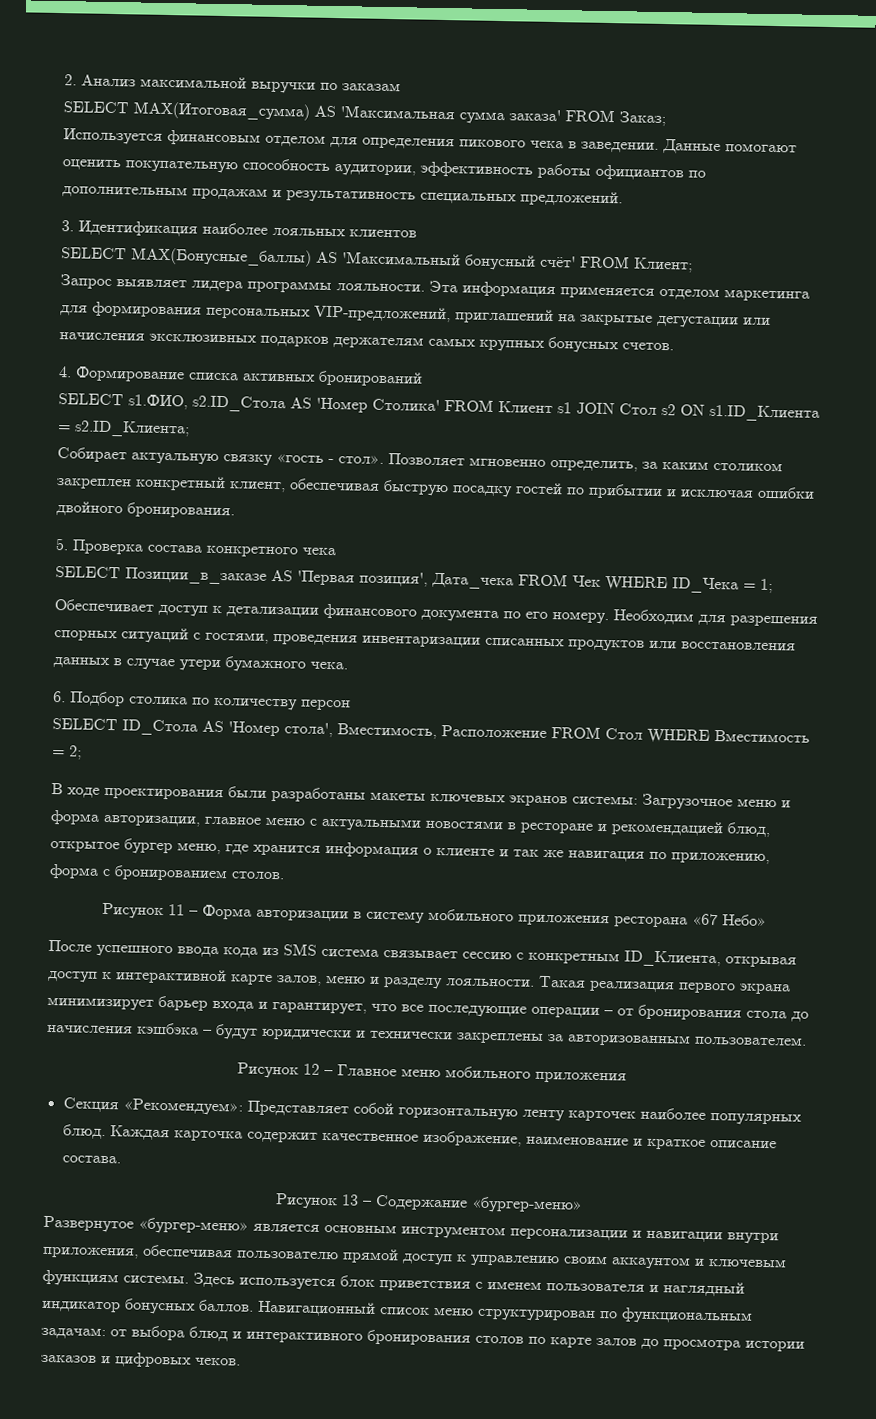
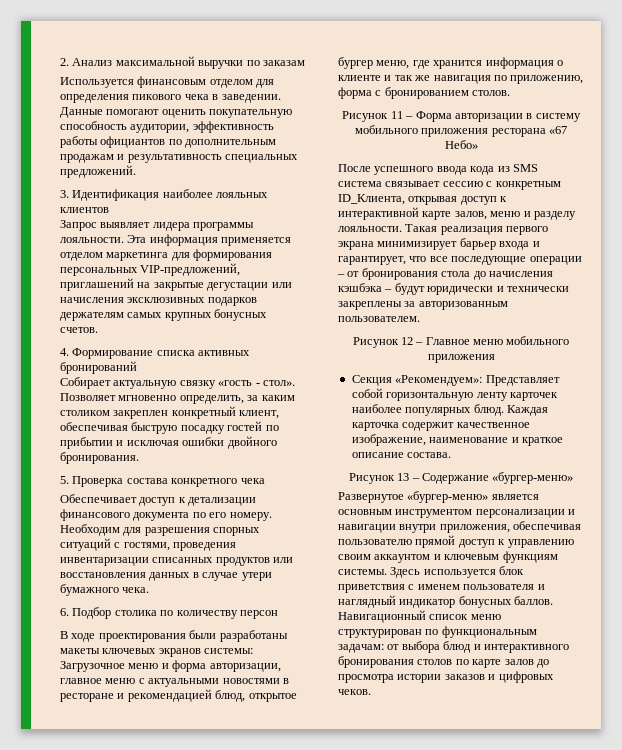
[63,101,666,127] // SELECT MAX(Итоговая_сумма) AS 'Максимальная сумма заказа' FROM Заказ; -> (305, 63) none
[61,247,693,273] // SELECT MAX(Бонусные_баллы) AS 'Максимальный бонусный счёт' FROM Клиент; -> (109, 210) none
[58,393,820,422] [57,420,190,438] // SELECT s1.ФИО, s2.ID_Стола AS 'Номер Столика' FROM Клиент s1 JOIN Стол s2 ON s1.ID_Клиента = s2.ID_Клиента; -> (137, 367) none
[55,566,773,594] // SELECT Позиции_в_заказе AS 'Первая позиция', Дата_чека FROM Чек WHERE ID_Чека = 1; -> (265, 481) none
[52,718,810,744] [52,745,82,760] // SELECT ID_Стола AS 'Номер стола', Вместимость, Расположение FROM Стол WHERE Вместимость = 2; -> (278, 614) none

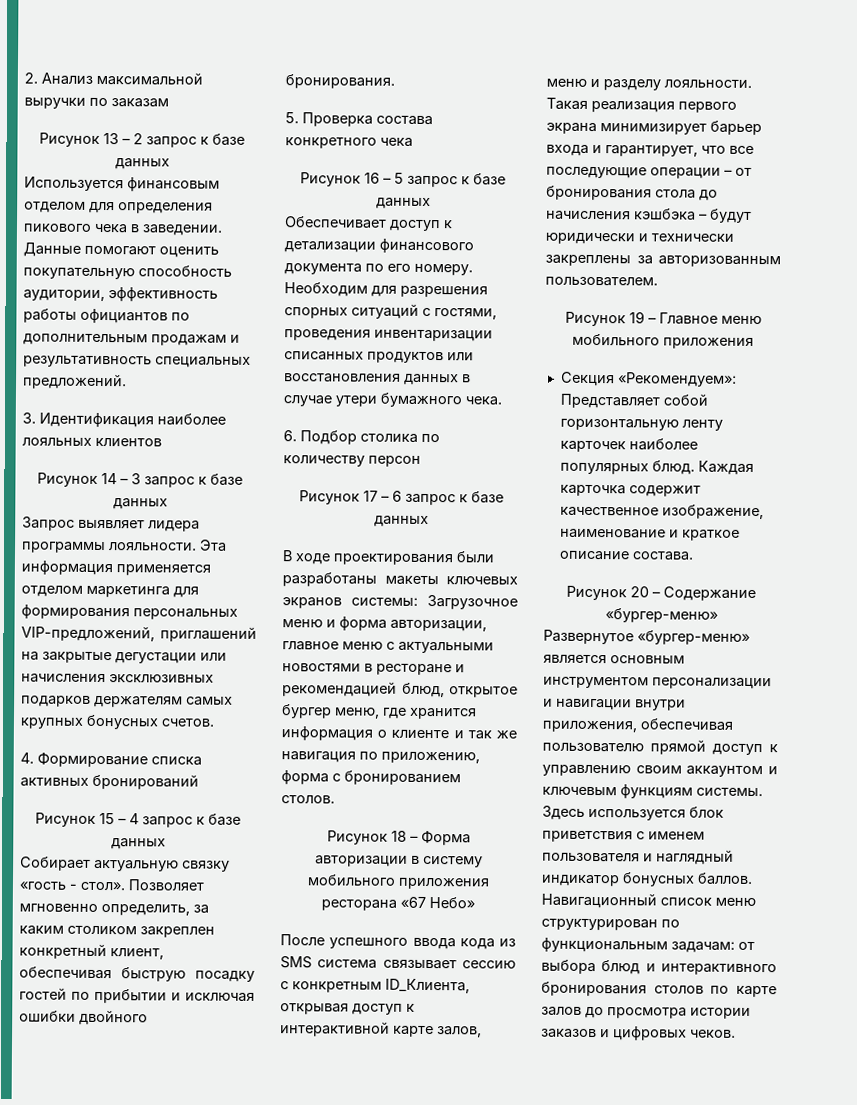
(305, 63) none -> [39,132,245,148] [114,158,170,170] // Рисунок 13 – 2 запрос к базе данных
(109, 210) none -> [37,472,243,488] [112,498,168,510] // Рисунок 14 – 3 запрос к базе данных
(137, 367) none -> [35,812,241,828] [110,838,166,850] // Рисунок 15 – 4 запрос к базе данных
(265, 481) none -> [300,172,506,188] [375,197,431,210] // Рисунок 16 – 5 запрос к базе данных
(278, 614) none -> [298,490,504,506] [373,515,429,527] // Рисунок 17 – 6 запрос к базе данных
[390,111,403,119] 11 -> [391,830,407,842] 18
[400,337,413,345] 12 -> [628,311,645,324] 19
[397,473,410,481] 13 -> [630,586,649,598] 20

